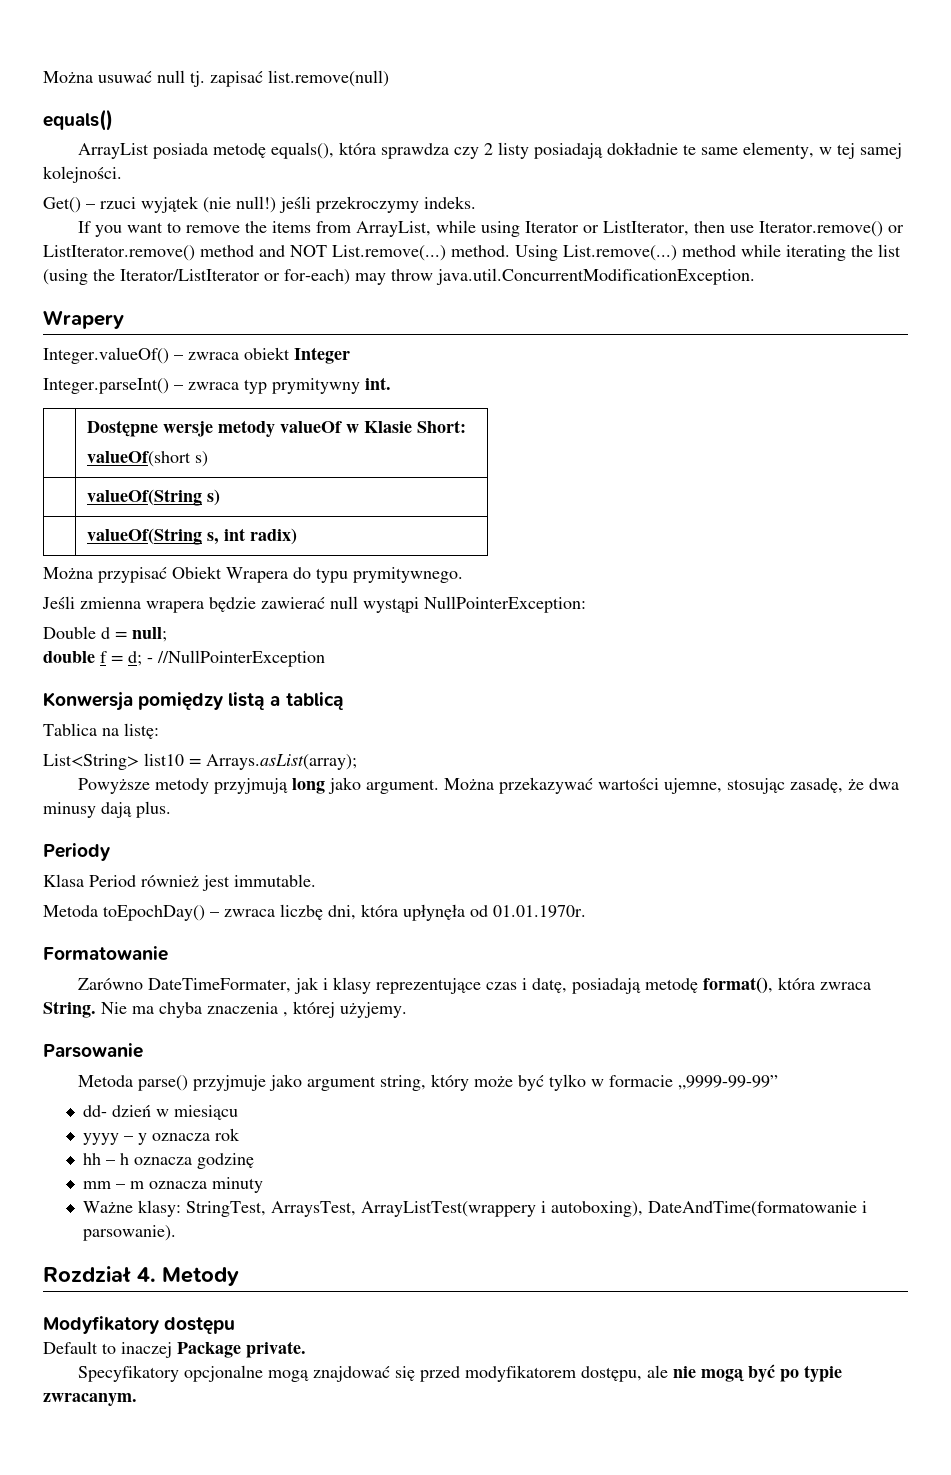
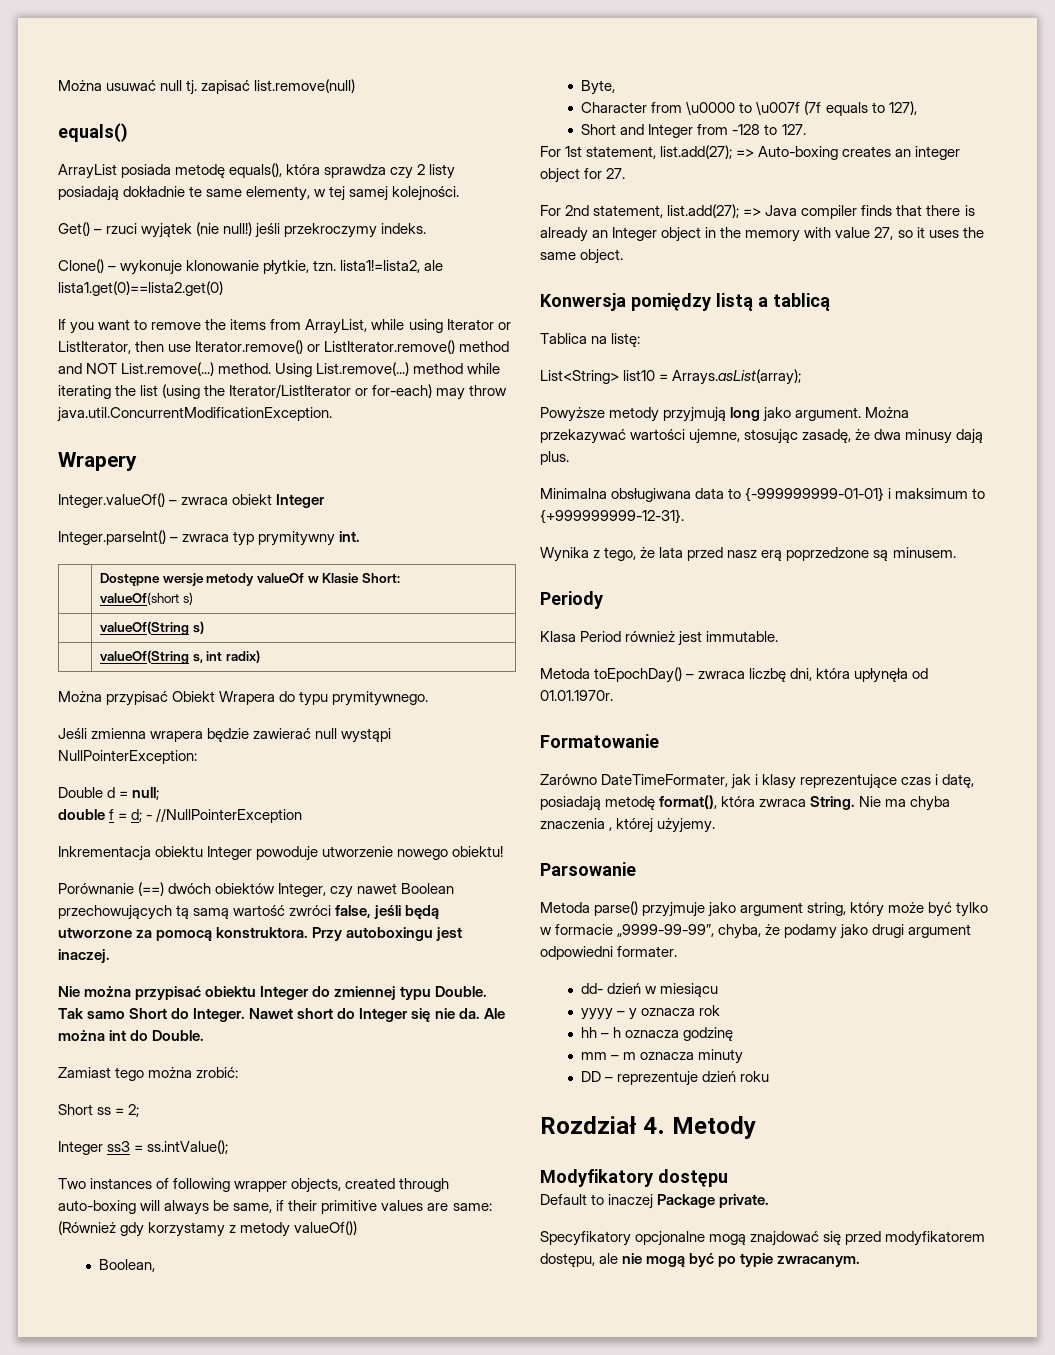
(476, 202) none -> [58,259,444,275] [58,281,223,296] // Clone() – wykonuje klonowanie płytkie, tzn. lista1!=lista2, ale lista1.get(0)==lista2.get(0)
(325, 658) none -> [58,846,504,861] [58,882,455,898] [58,905,440,920] [58,927,463,941] [58,949,110,963] [58,986,488,1000] [58,1008,505,1022] [58,1030,205,1041] [58,1067,239,1081] [58,1104,140,1117] [58,1140,229,1155] [58,1178,450,1193] [58,1200,492,1215] [58,1221,358,1237] [99,1259,156,1272] [581,80,616,95] [581,101,917,116] [581,124,806,138] [540,145,961,160] [540,168,626,183] [540,204,975,219] [540,227,984,242] [540,249,624,264] // Inkrementacja obiektu Integer powoduje utworzenie nowego obiektu! // Porównanie (==) dwóch obiektów Integer, czy nawet Boolean przechowujących tą samą wartość zwróci false, jeśli będą utworzone za pomocą konstruktora. Przy autoboxingu jest inaczej. // Nie można przypisać obiektu Integer do zmiennej typu Double. Tak samo Short do Integer. Nawet short do Integer się nie da. Ale można int do Double. // Zamiast tego można zrobić: // Short ss = 2; // Integer ss3 = ss.intValue(); // Two instances of following wrapper objects, created through auto-boxing will always be same, if their primitive values are same: (Również gdy korzystamy z metody valueOf()) // Boolean, // Byte, // Character from \u0000 to \u007f (7f equals to 127), // Short and Integer from -128 to 127. // For 1st statement, list.add(27); => Auto-boxing creates an integer object for 27. // For 2nd statement, list.add(27); => Java compiler finds that there is already an Integer object in the memory with value 27, so it uses the same object.
(171, 809) none -> [540,487,986,502] [540,509,684,524] [540,547,956,562] // Minimalna obsługiwana data to {-999999999-01-01} i maksimum to {+999999999-12-31}. // Wynika z tego, że lata przed nasz erą poprzedzone są minusem.
[677,1075,778,1090] „9999-99-99” -> [617,924,972,939] [540,946,678,960] „9999-99-99”, chyba, że podamy jako drugi argument odpowiedni formater.
[82,1200,867,1217] [82,1225,176,1241] Ważne klasy: StringTest, ArraysTest, ArrayListTest(wrappery i autoboxing), DateAndTime(formatowanie i parsowanie). -> [581,1071,770,1086] DD – reprezentuje dzień roku

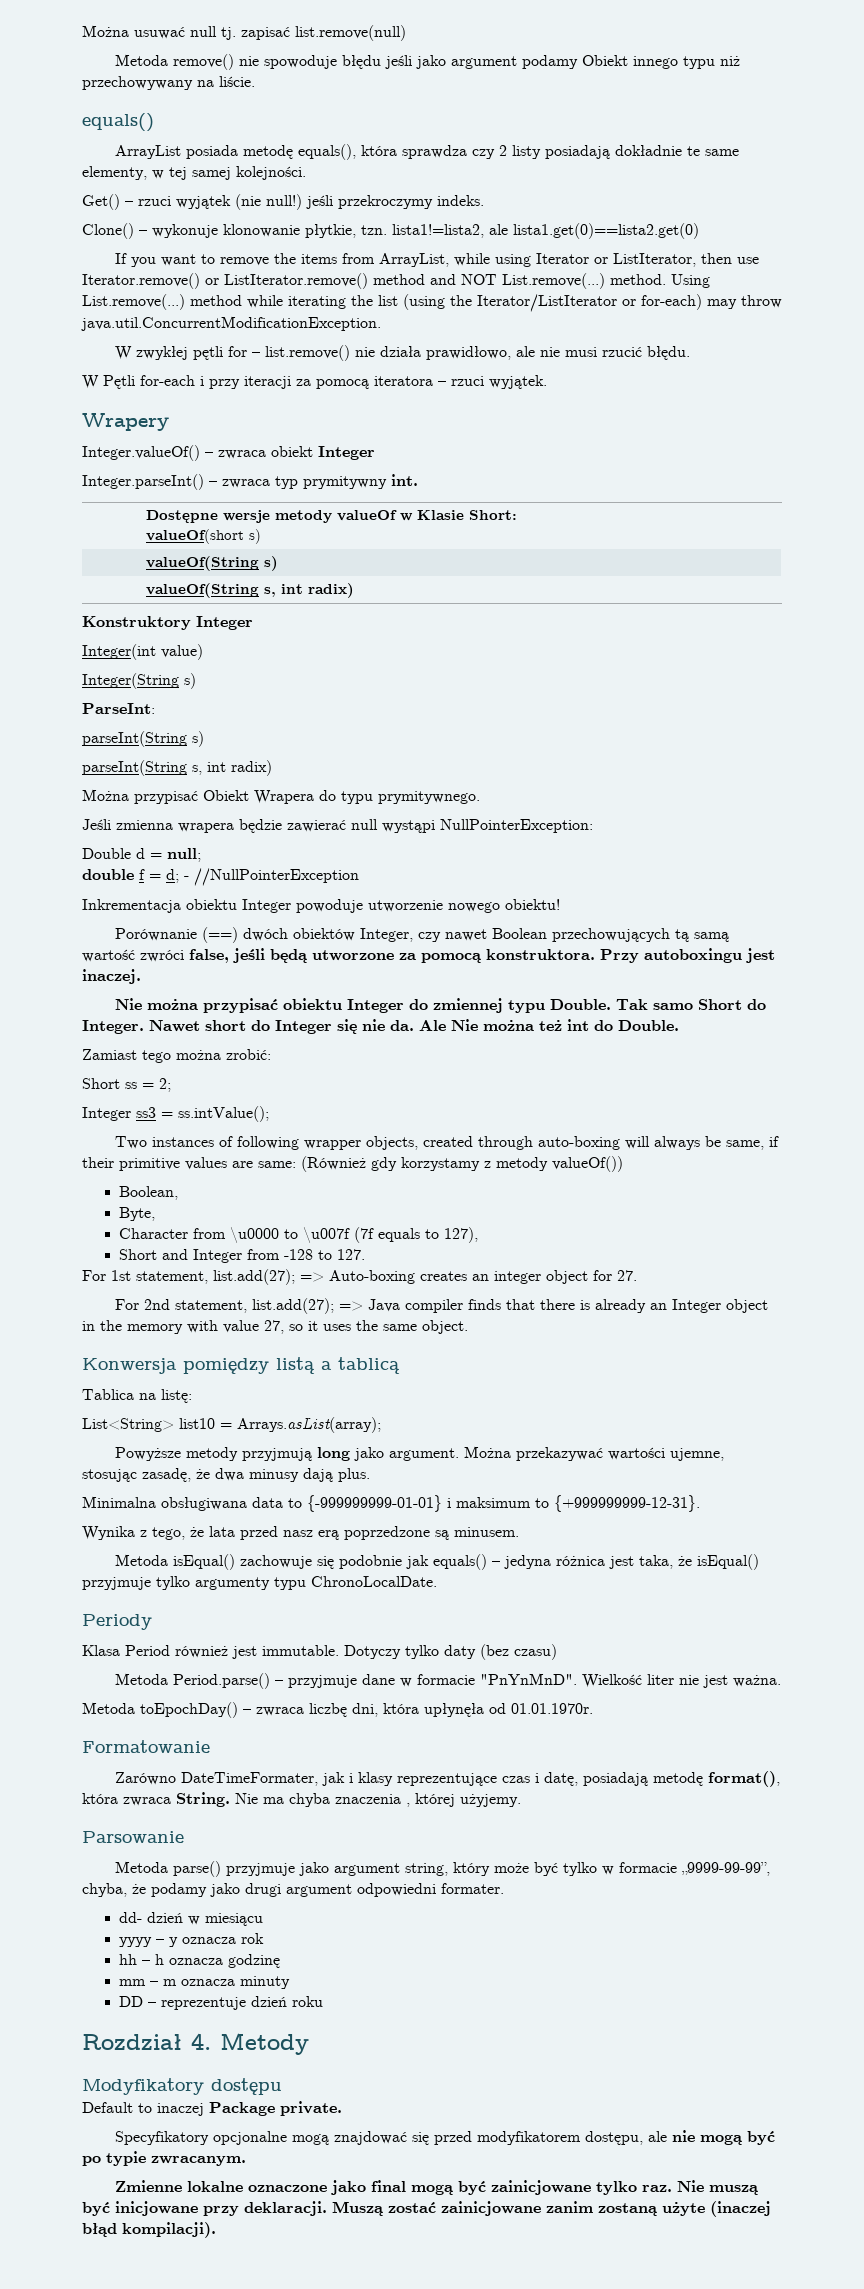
(356, 86) none -> [114,54,740,70] [82,76,255,90] // Metoda remove() nie spowoduje błędu jeśli jako argument podamy Obiekt innego typu niż przechowywany na liście.
(332, 414) none -> [114,345,690,361] [82,375,547,389] // W zwykłej pętli for – list.remove() nie działa prawidłowo, ale nie musi rzucić błędu. // W Pętli for-each i przy iteracji za pomocą iteratora – rzuci wyjątek.
(261, 656) none -> [82,616,253,630] [82,644,203,660] [82,673,196,689] [82,703,155,714] [82,731,204,747] [82,760,272,776] // Konstruktory Integer // Integer(int value) // Integer(String s) // ParseInt: // parseInt(String s) // parseInt(String s, int radix)
[58,1030,105,1041] można -> [451,1019,562,1031] Nie można też
(956, 552) none -> [114,1554,759,1570] [82,1576,437,1590] // Metoda isEqual() zachowuje się podobnie jak equals() – jedyna różnica jest taka, że isEqual() przyjmuje tylko argumenty typu ChronoLocalDate.
(779, 636) none -> [344,1644,557,1660] [114,1673,781,1689] Dotyczy tylko daty (bez czasu) // Metoda Period.parse() – przyjmuje dane w formacie "PnYnMnD". Wielkość liter nie jest ważna.
(861, 1261) none -> [114,2180,758,2195] [82,2201,771,2217] [82,2222,216,2238] // Zmienne lokalne oznaczone jako final mogą być zainicjowane tylko raz. Nie muszą być inicjowane przy deklaracji. Muszą zostać zainicjowane zanim zostaną użyte (inaczej błąd kompilacji).

